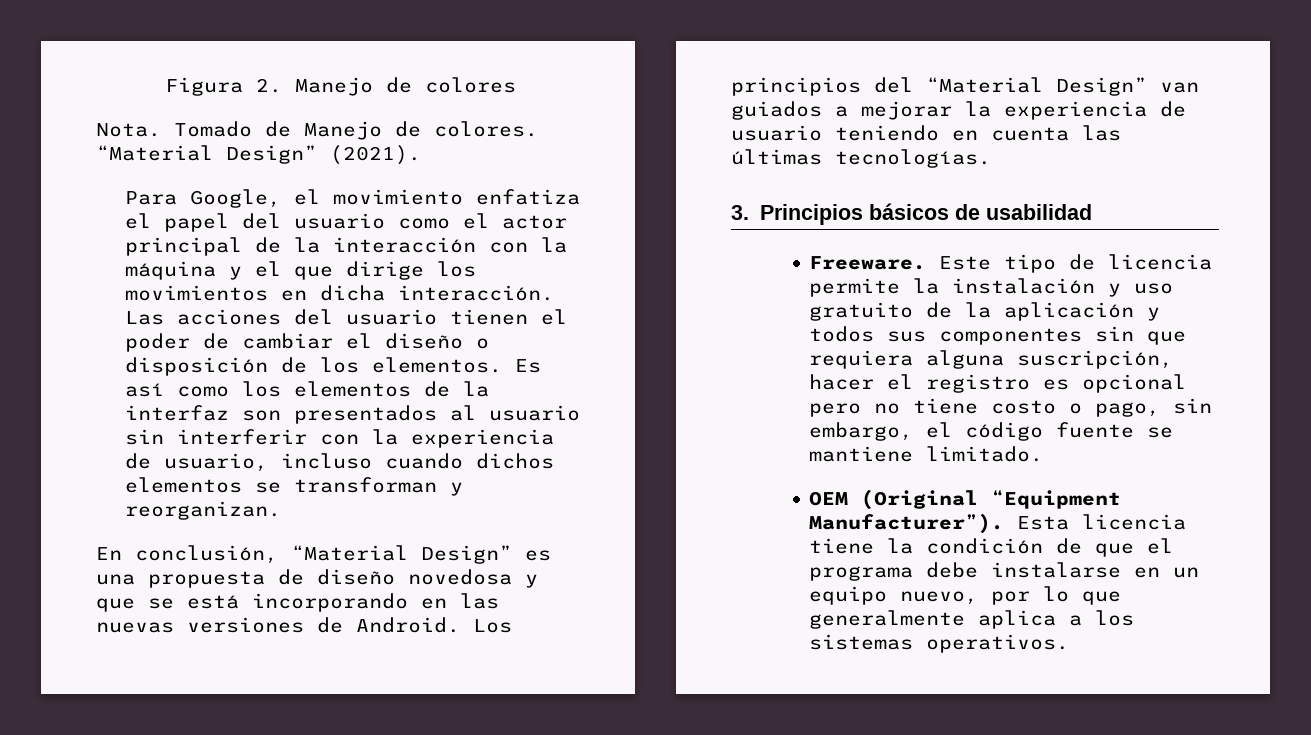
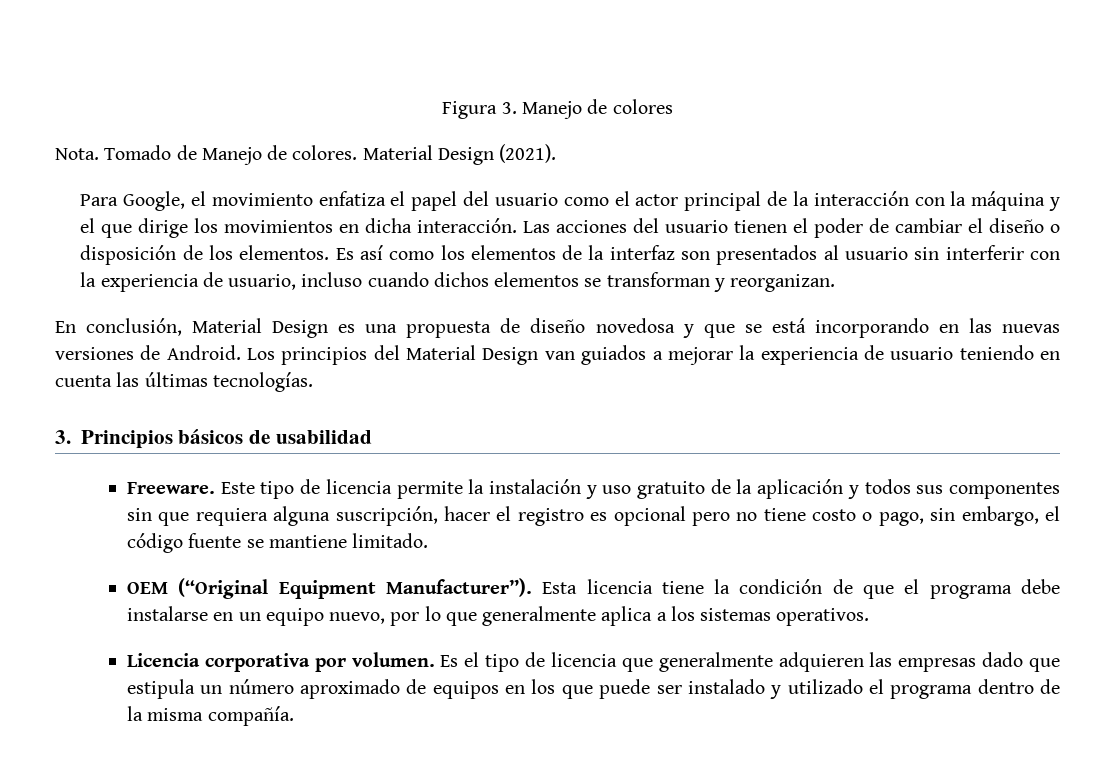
[255,78,282,93] 2. -> [501,102,517,114] 3.
[96,145,317,164] “Material Design” -> [362,145,494,165] Material Design
[291,545,512,564] “Material Design” -> [192,318,329,338] Material Design
[926,77,1147,96] “Material Design” -> [406,345,539,365] Material Design
[861,489,1122,510] (Original “Equipment -> [178,578,376,599] (“Original Equipment
(1070, 643) none -> [127,652,1060,672] [127,679,1060,699] [127,706,294,726] // Licencia corporativa por volumen. Es el tipo de licencia que generalmente adquieren las empresas dado que estipula un número aproximado de equipos en los que puede ser instalado y utilizado el programa dentro de la misma compañía.

